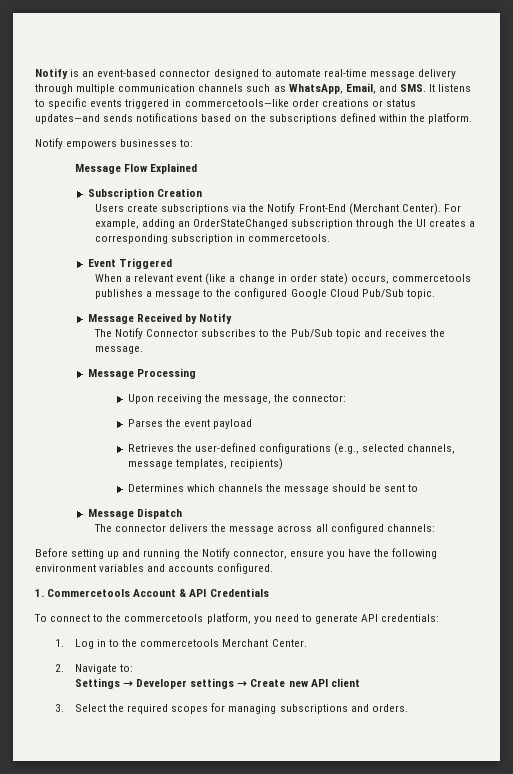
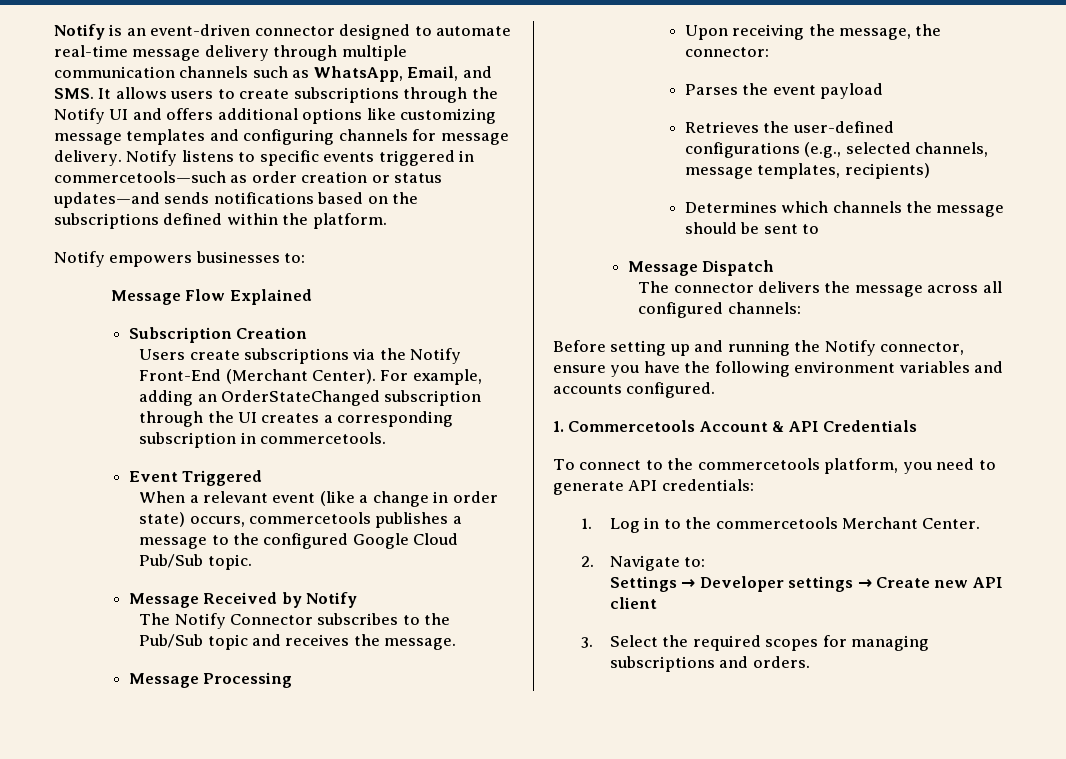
[97,69,157,77] event-based -> [150,24,251,36] event-driven
(436, 88) none -> [115,87,498,103] [54,108,497,124] [54,129,509,145] [54,150,178,166] allows users to create subscriptions through the Notify UI and offers additional options like customizing message templates and configuring channels for message delivery. Notify
[184,99,369,107] commercetools—like order creations -> [54,171,368,183] commercetools—such as order creation

